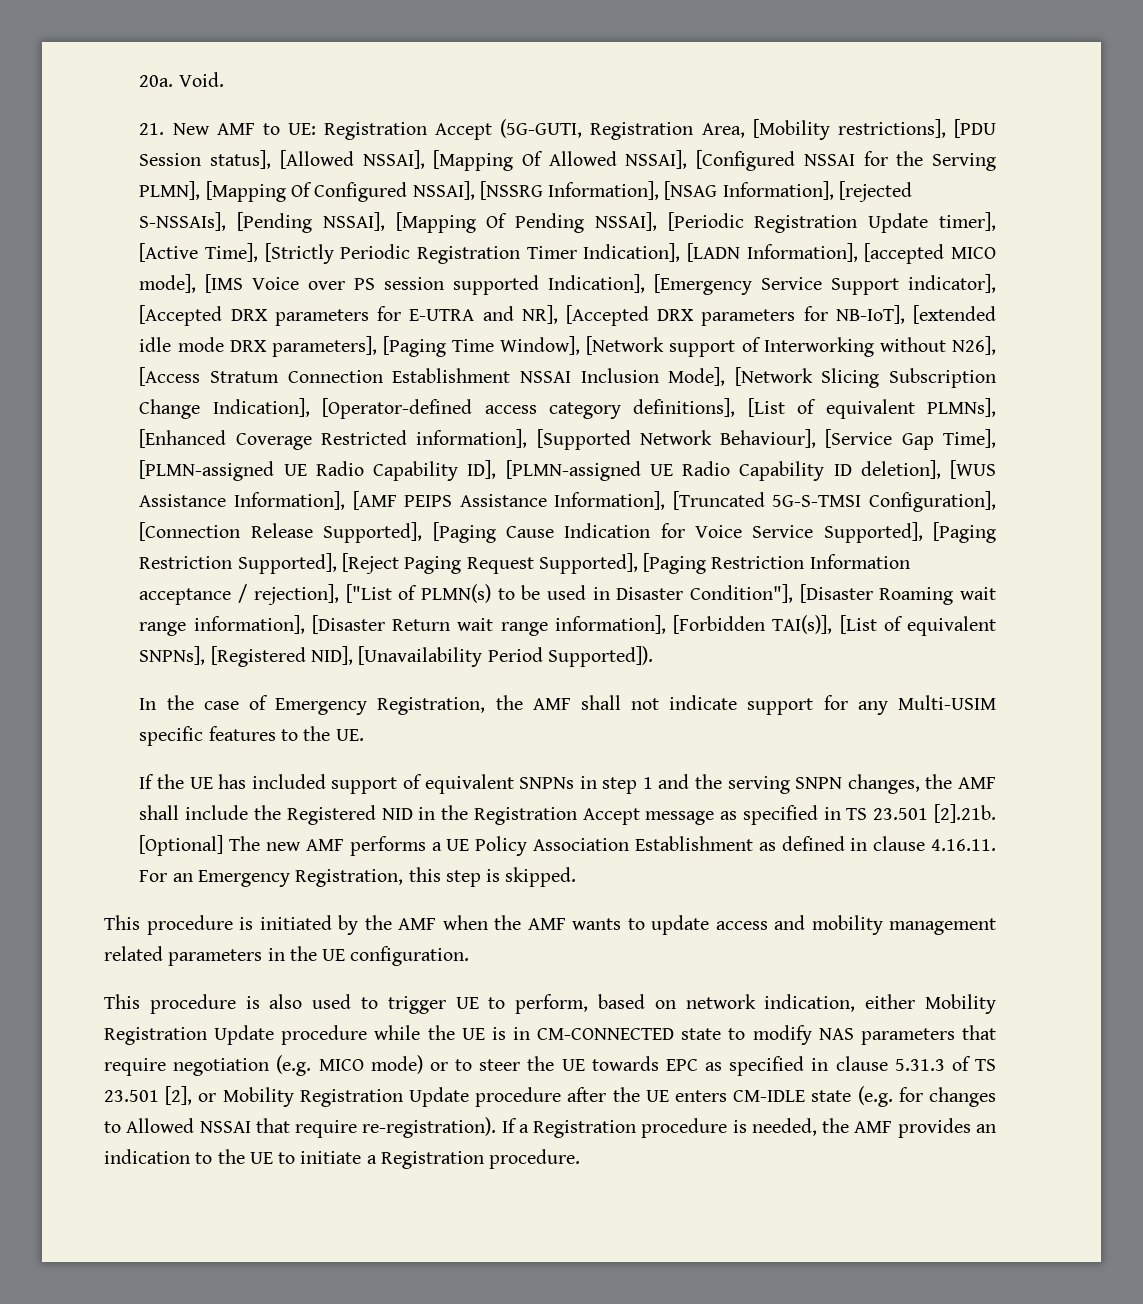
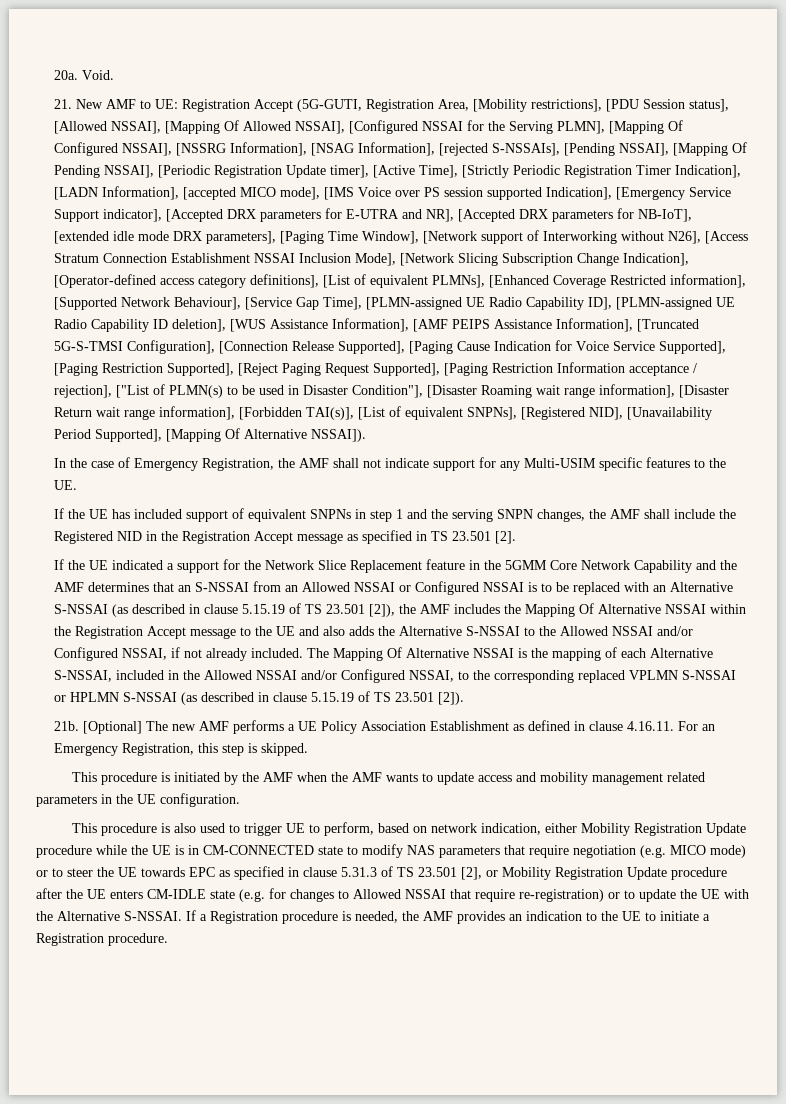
[547,646,653,667] Supported]). -> [95,428,367,442] Supported], [Mapping Of Alternative NSSAI]).
[933,804,996,823] [2].21b. -> [495,531,517,544] [54,559,738,573] [54,581,734,595] [54,603,747,617] [54,626,694,639] [54,647,714,661] [54,669,737,683] [54,691,465,705] [54,721,80,731] [2]. // If the UE indicated a support for the Network Slice Replacement feature in the 5GMM Core Network Capability and the AMF determines that an S-NSSAI from an Allowed NSSAI or Configured NSSAI is to be replaced with an Alternative S-NSSAI (as described in clause 5.15.19 of TS 23.501 [2]), the AMF includes the Mapping Of Alternative NSSAI within the Registration Accept message to the UE and also adds the Alternative S-NSSAI to the Allowed NSSAI and/or Configured NSSAI, if not already included. The Mapping Of Alternative NSSAI is the mapping of each Alternative S-NSSAI, included in the Allowed NSSAI and/or Configured NSSAI, to the corresponding replaced VPLMN S-NSSAI or HPLMN S-NSSAI (as described in clause 5.15.19 of TS 23.501 [2]). // 21b.
[362,1117,497,1138] re-registration). -> [519,889,749,902] [36,911,182,921] re-registration) or to update the UE with the Alternative S-NSSAI.

